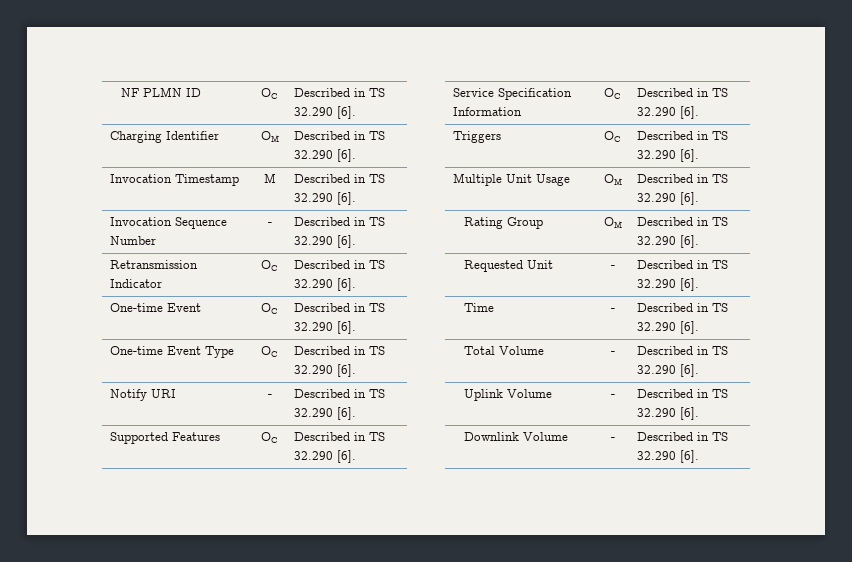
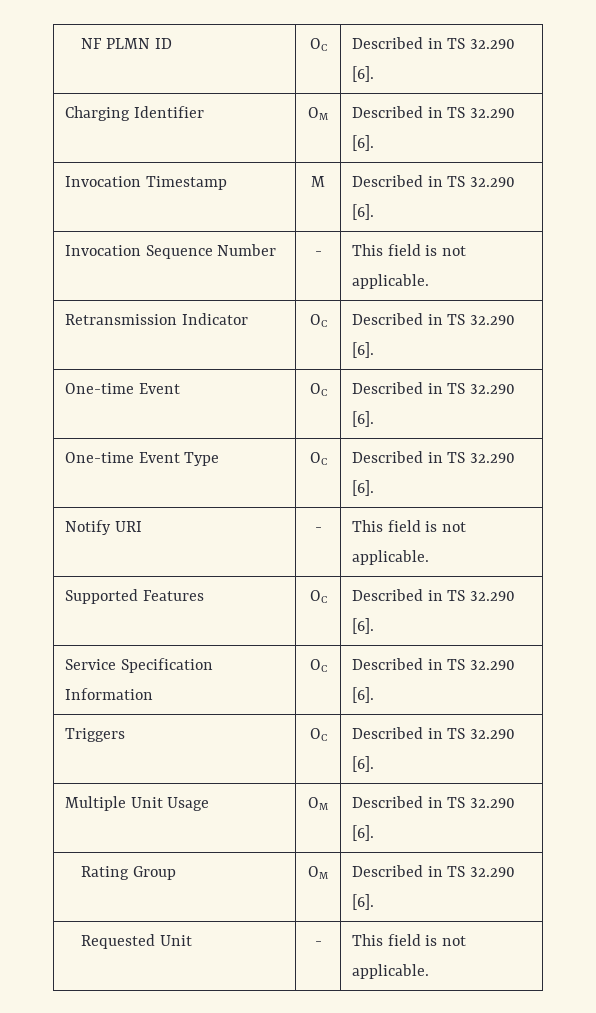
[293,217,385,226] [293,235,356,248] Described in TS 32.290 [6]. -> [351,244,467,256] [351,274,429,289] This field is not applicable.
[293,389,385,398] [293,407,356,420] Described in TS 32.290 [6]. -> [351,520,467,532] [351,550,429,565] This field is not applicable.
[636,260,728,269] [636,278,699,291] [464,303,495,312] [610,308,615,312] [636,303,728,312] [636,321,699,334] [464,346,545,355] [610,351,615,355] [636,346,728,355] [636,364,699,377] [464,389,553,401] [610,394,615,398] [636,389,728,398] [636,407,699,420] [464,432,569,441] [610,437,615,441] [636,432,728,441] [636,450,699,463] Described in TS 32.290 [6]. // Time | - | Described in TS 32.290 [6]. // Total Volume | - | Described in TS 32.290 [6]. // Uplink Volume | - | Described in TS 32.290 [6]. // Downlink Volume | - | Described in TS 32.290 [6]. -> [351,934,467,946] [351,964,429,979] This field is not applicable.

